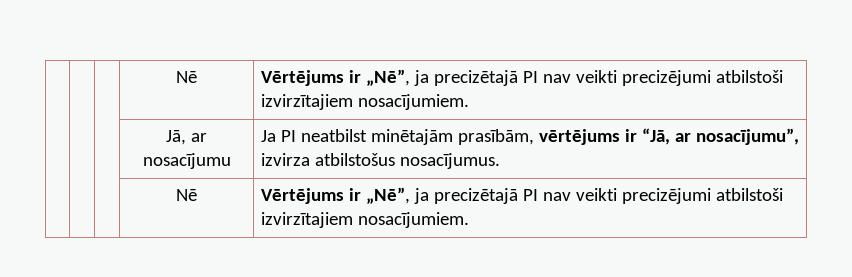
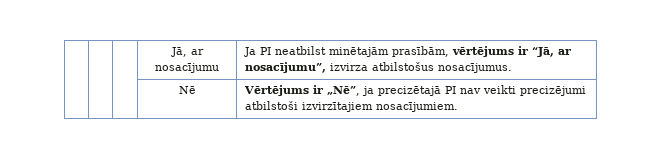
[176,71,197,83] [260,69,783,86] [260,94,469,110] | | | Nē | Vērtējums ir „Nē”, ja precizētajā PI nav veikti precizējumi atbilstoši izvirzītajiem nosacījumiem. // | | -> (170, 52) | |

